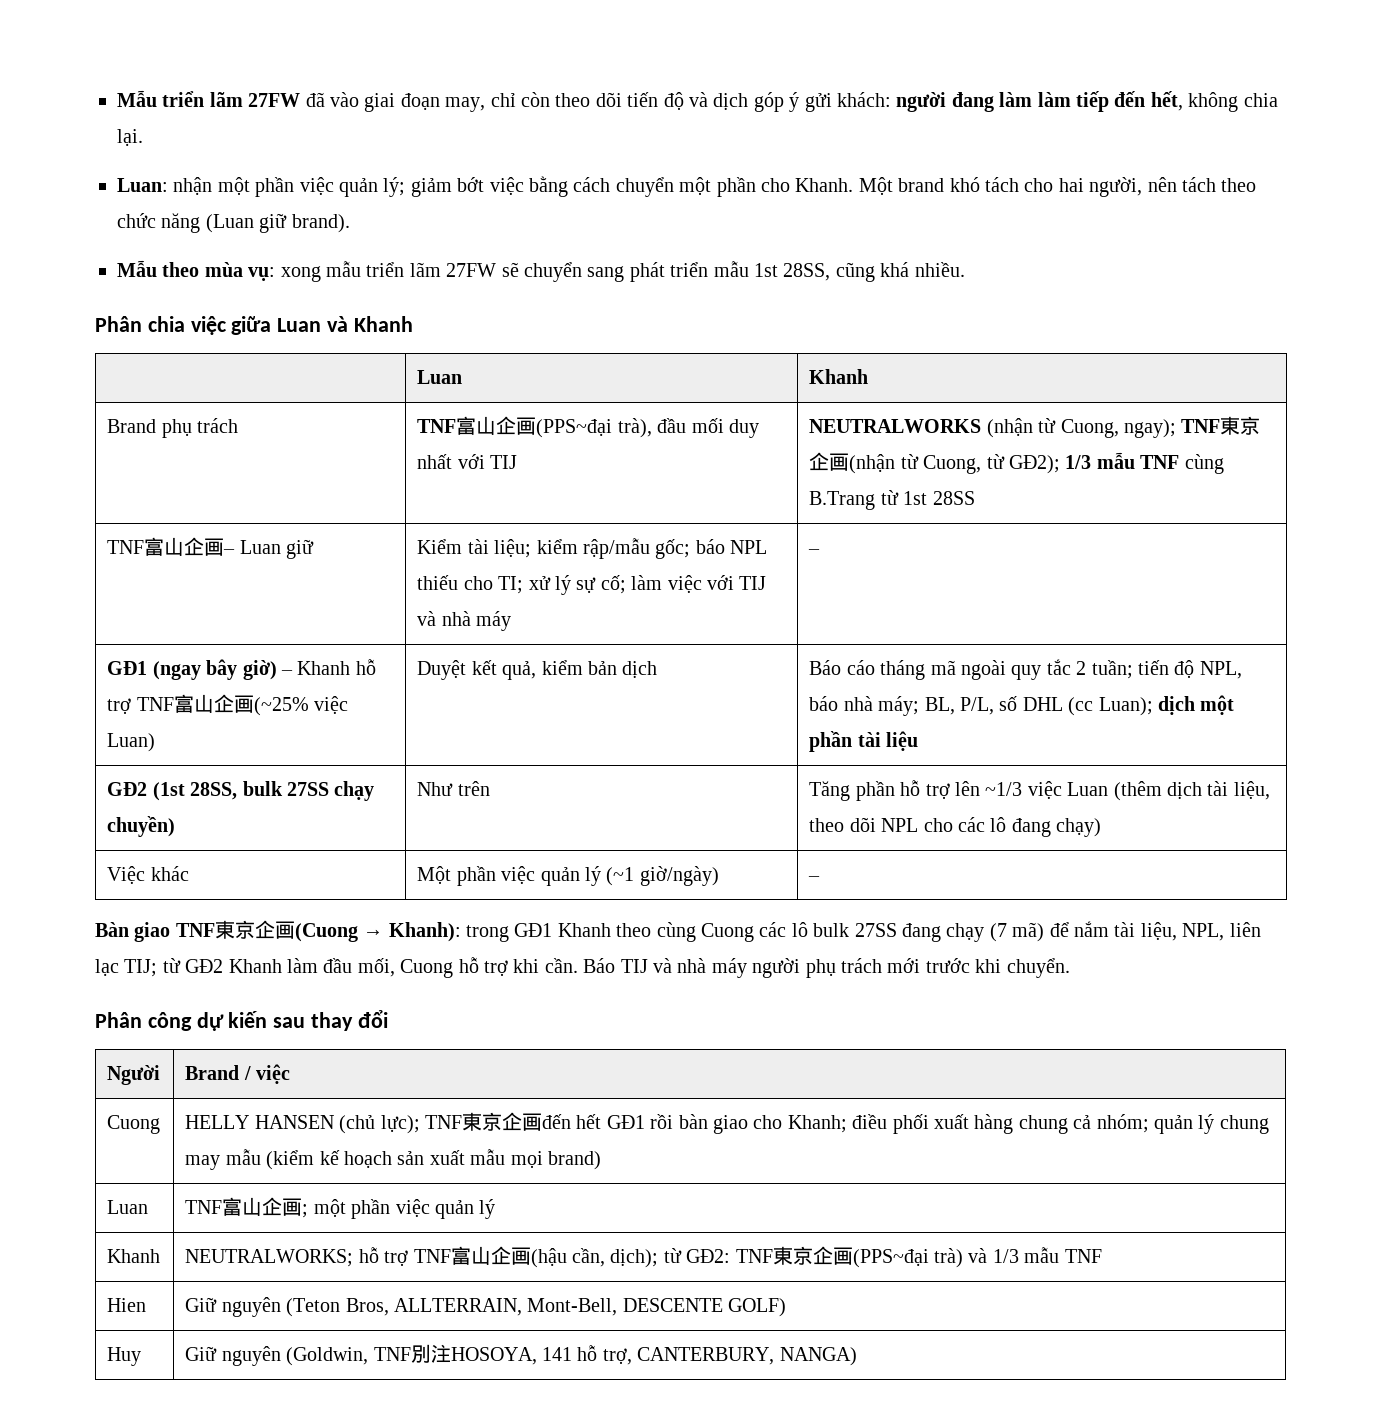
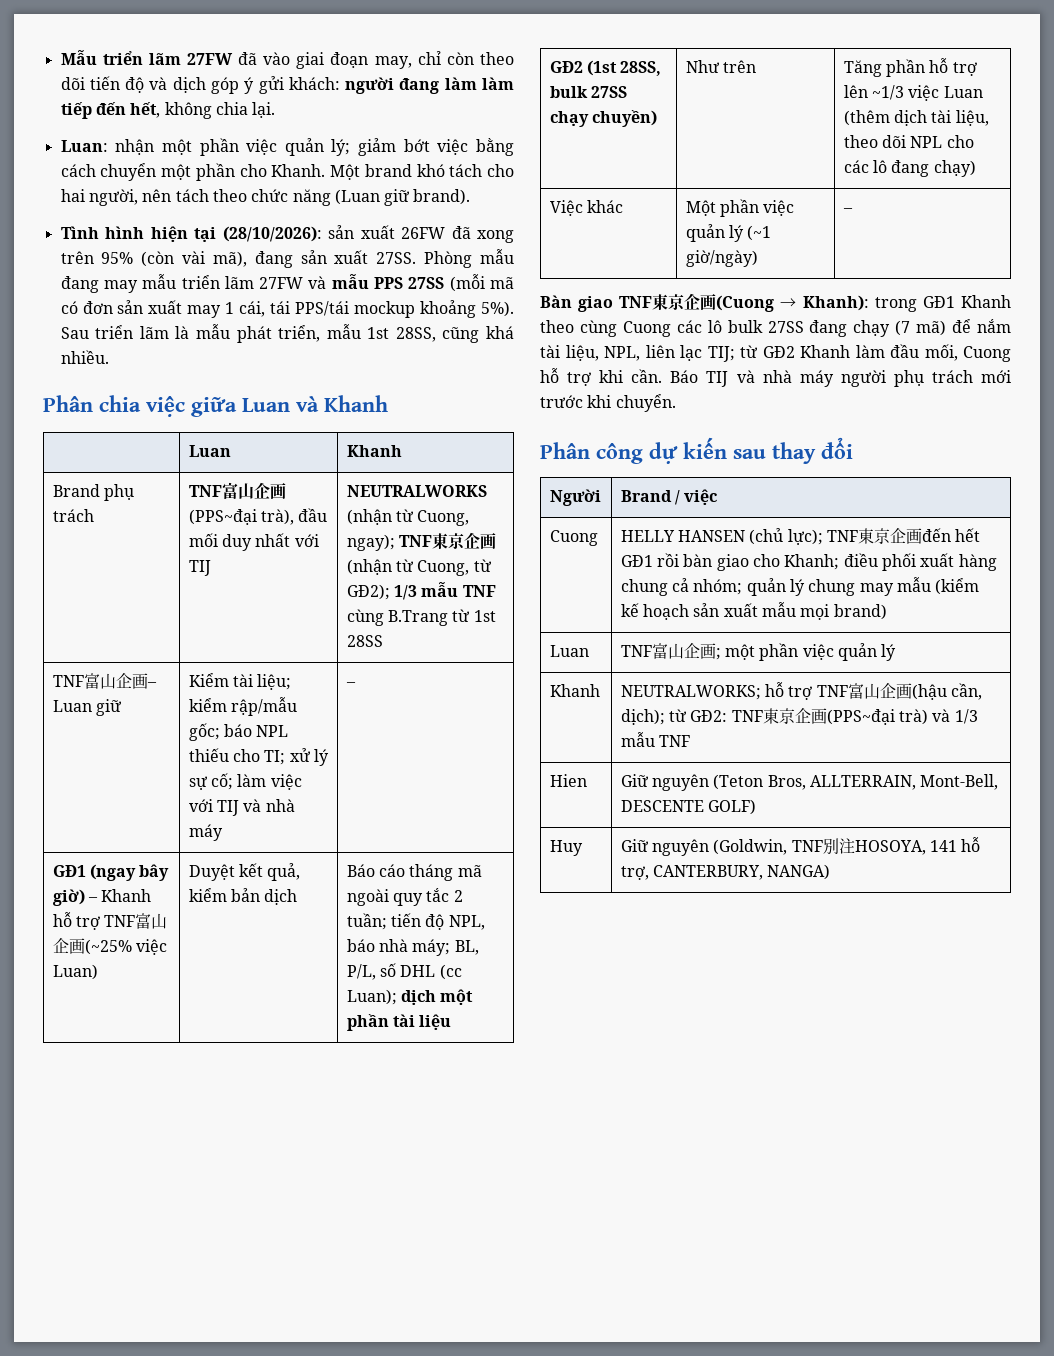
[117,260,709,282] Mẫu theo mùa vụ: xong mẫu triển lãm 27FW sẽ chuyển sang phát triển -> [60,225,514,243] [60,249,514,268] [60,274,514,293] [60,300,514,318] [60,324,321,343] Tình hình hiện tại (28/10/2026): sản xuất 26FW đã xong trên 95% (còn vài mã), đang sản xuất 27SS. Phòng mẫu đang may mẫu triển lãm 27FW và mẫu PPS 27SS (mỗi mã có đơn sản xuất may 1 cái, tái PPS/tái mockup khoảng 5%). Sau triển lãm là mẫu phát triển,

